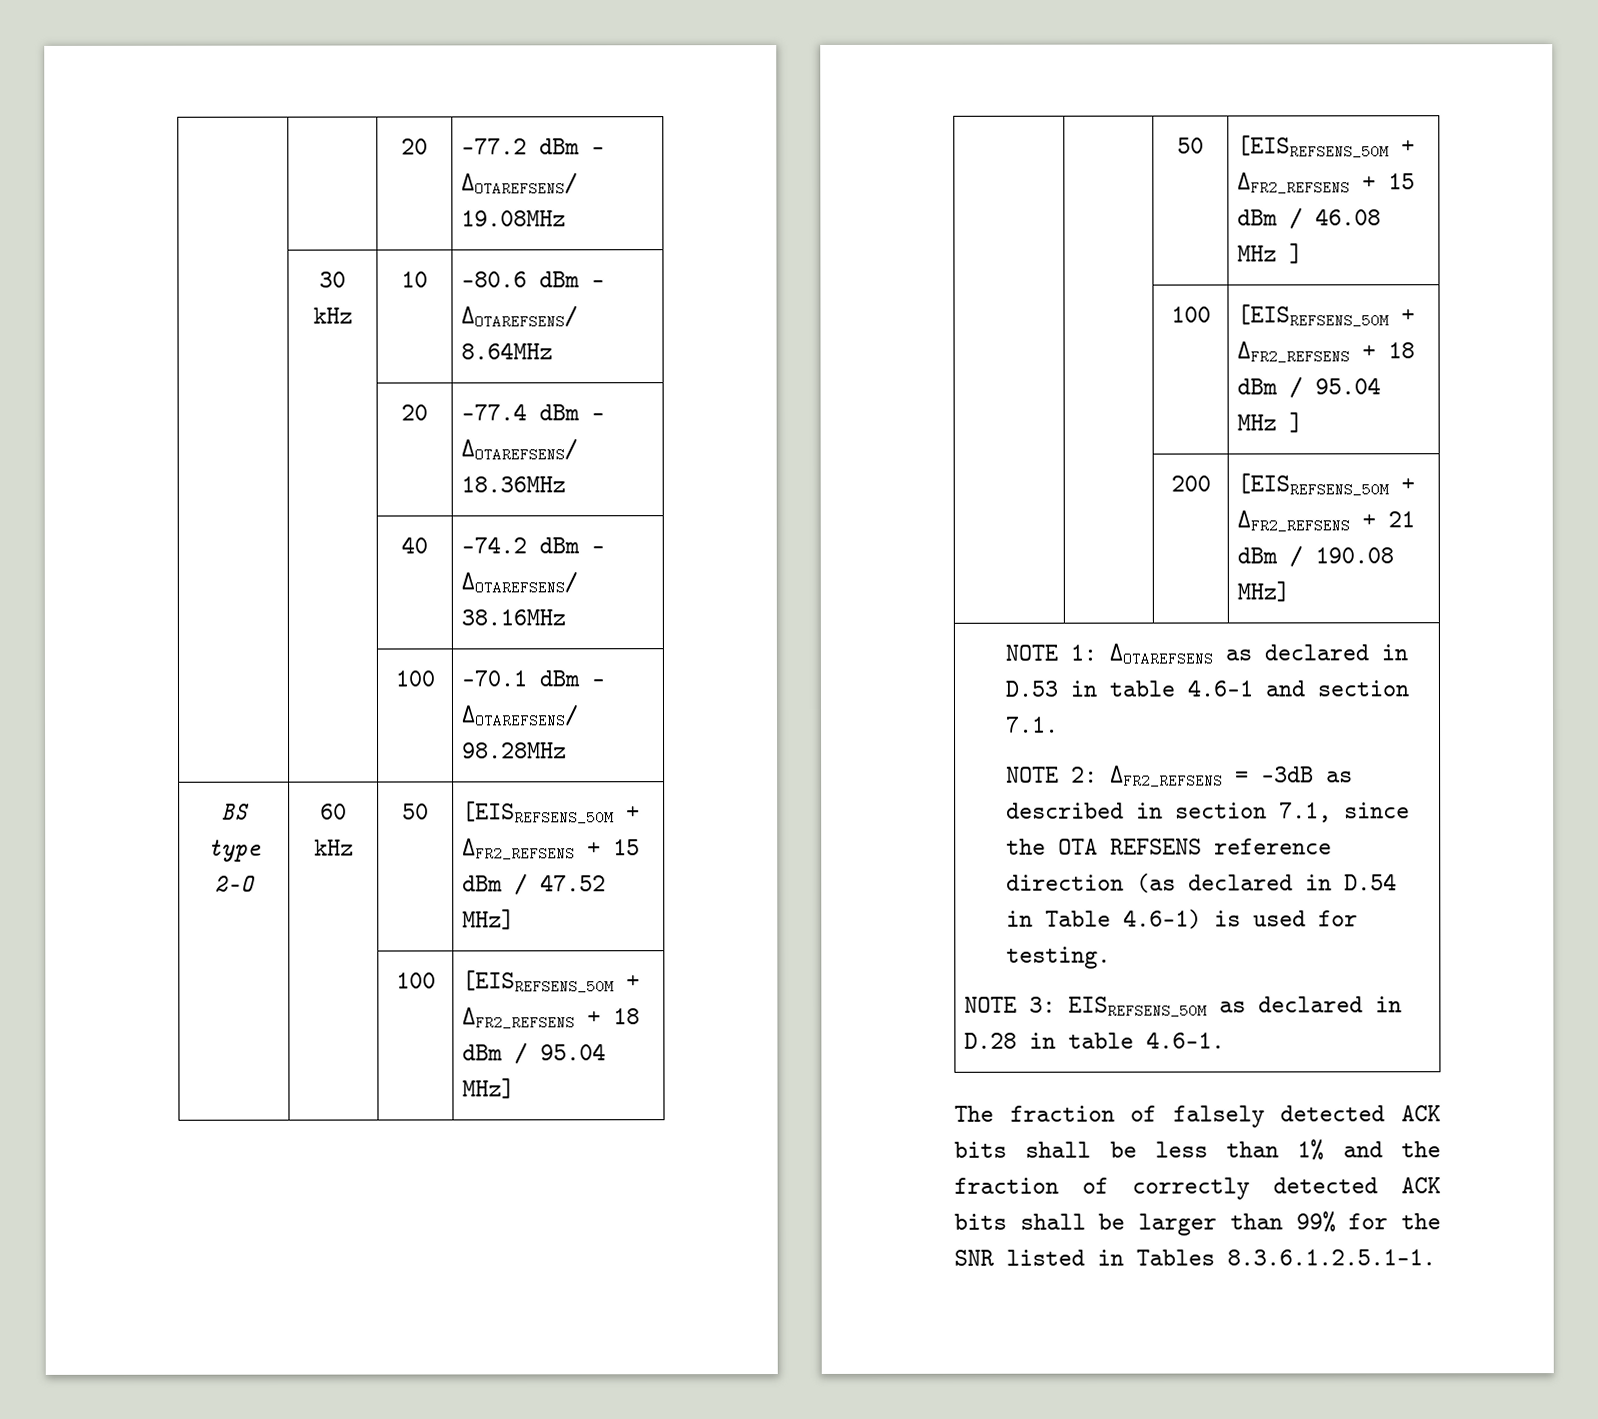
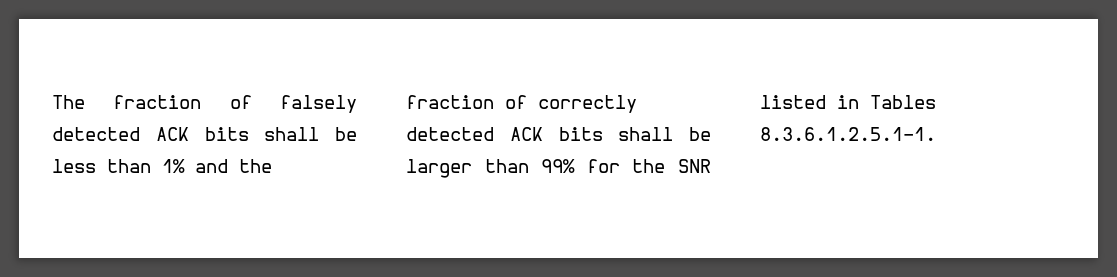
[401,138,428,155] [461,138,606,155] [461,172,579,196] [461,210,567,227] [319,271,346,288] [312,307,353,324] [401,271,428,288] [461,271,606,288] [461,305,579,329] [461,342,554,360] [401,404,428,421] [461,403,606,421] [461,438,579,462] [461,476,567,493] [401,536,428,554] [461,536,606,554] [461,571,579,595] [461,609,567,626] [394,670,435,687] [461,670,606,687] [461,704,580,728] [462,742,568,759] [220,803,250,820] [207,839,262,862] [214,875,255,892] [320,803,347,820] [313,839,354,856] [402,803,429,820] [462,801,641,825] [462,838,641,861] [462,873,607,896] [462,909,516,930] [395,972,436,989] [462,970,641,994] [462,1007,641,1030] [462,1042,607,1065] [462,1078,516,1099] [1177,137,1204,154] [1237,135,1416,159] [1237,172,1416,195] [1237,207,1382,230] [1237,243,1304,264] [1170,306,1211,323] [1237,304,1416,328] [1237,341,1416,364] [1237,376,1382,399] [1237,412,1304,433] [1170,475,1211,492] [1237,473,1416,497] [1237,510,1416,533] [1237,545,1395,568] [1237,581,1291,602] [1005,643,1409,666] [1005,679,1410,697] [1006,716,1060,733] [1006,765,1354,788] [1006,802,1411,823] [1006,838,1333,855] [1006,873,1398,893] [1006,909,1359,929] [1006,946,1112,969] [964,996,1403,1018] [964,1031,1226,1049] | | 20 | -77.2 dBm - ΔOTAREFSENS/ 19.08MHz // | 30 kHz | 10 | -80.6 dBm - ΔOTAREFSENS/ 8.64MHz // | | 20 | -77.4 dBm - ΔOTAREFSENS/ 18.36MHz // | | 40 | -74.2 dBm - ΔOTAREFSENS/ 38.16MHz // | | 100 | -70.1 dBm - ΔOTAREFSENS/ 98.28MHz // BS type 2-O | 60 kHz | 50 | [EISREFSENS_50M + ΔFR2_REFSENS + 15 dBm / 47.52 MHz] // | | 100 | [EISREFSENS_50M + ΔFR2_REFSENS + 18 dBm / 95.04 MHz] // | | 50 | [EISREFSENS_50M + ΔFR2_REFSENS + 15 dBm / 46.08 MHz ] // | | 100 | [EISREFSENS_50M + ΔFR2_REFSENS + 18 dBm / 95.04 MHz ] // | | 200 | [EISREFSENS_50M + ΔFR2_REFSENS + 21 dBm / 190.08 MHz] // NOTE 1: ΔOTAREFSENS as declared in D.53 in table 4.6-1 and section 7.1. // NOTE 2: ΔFR2_REFSENS = -3dB as described in section 7.1, since the OTA REFSENS reference direction (as declared in D.54 in Table 4.6-1) is used for testing. // NOTE 3: EISREFSENS_50M as declared in D.28 in table 4.6-1. // -> (52, 102) none

